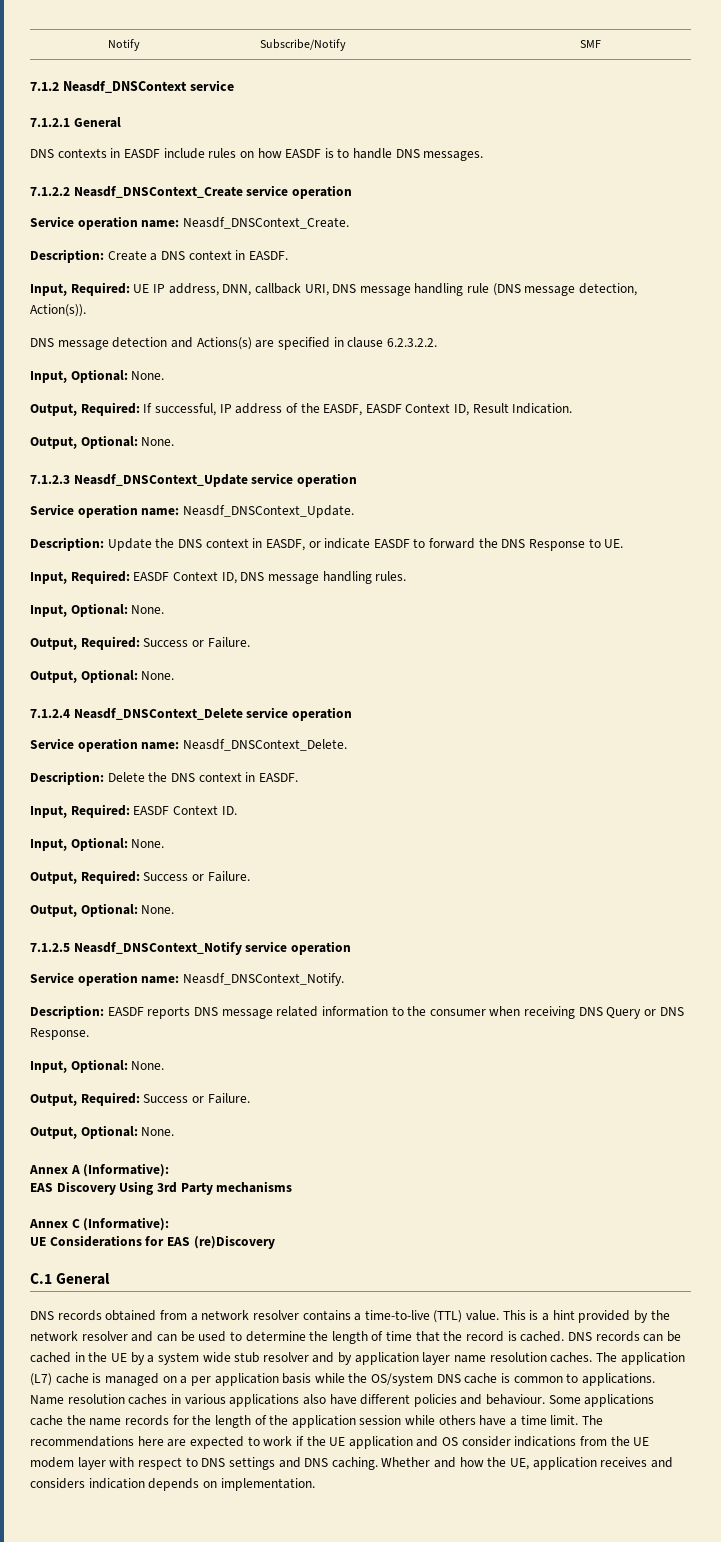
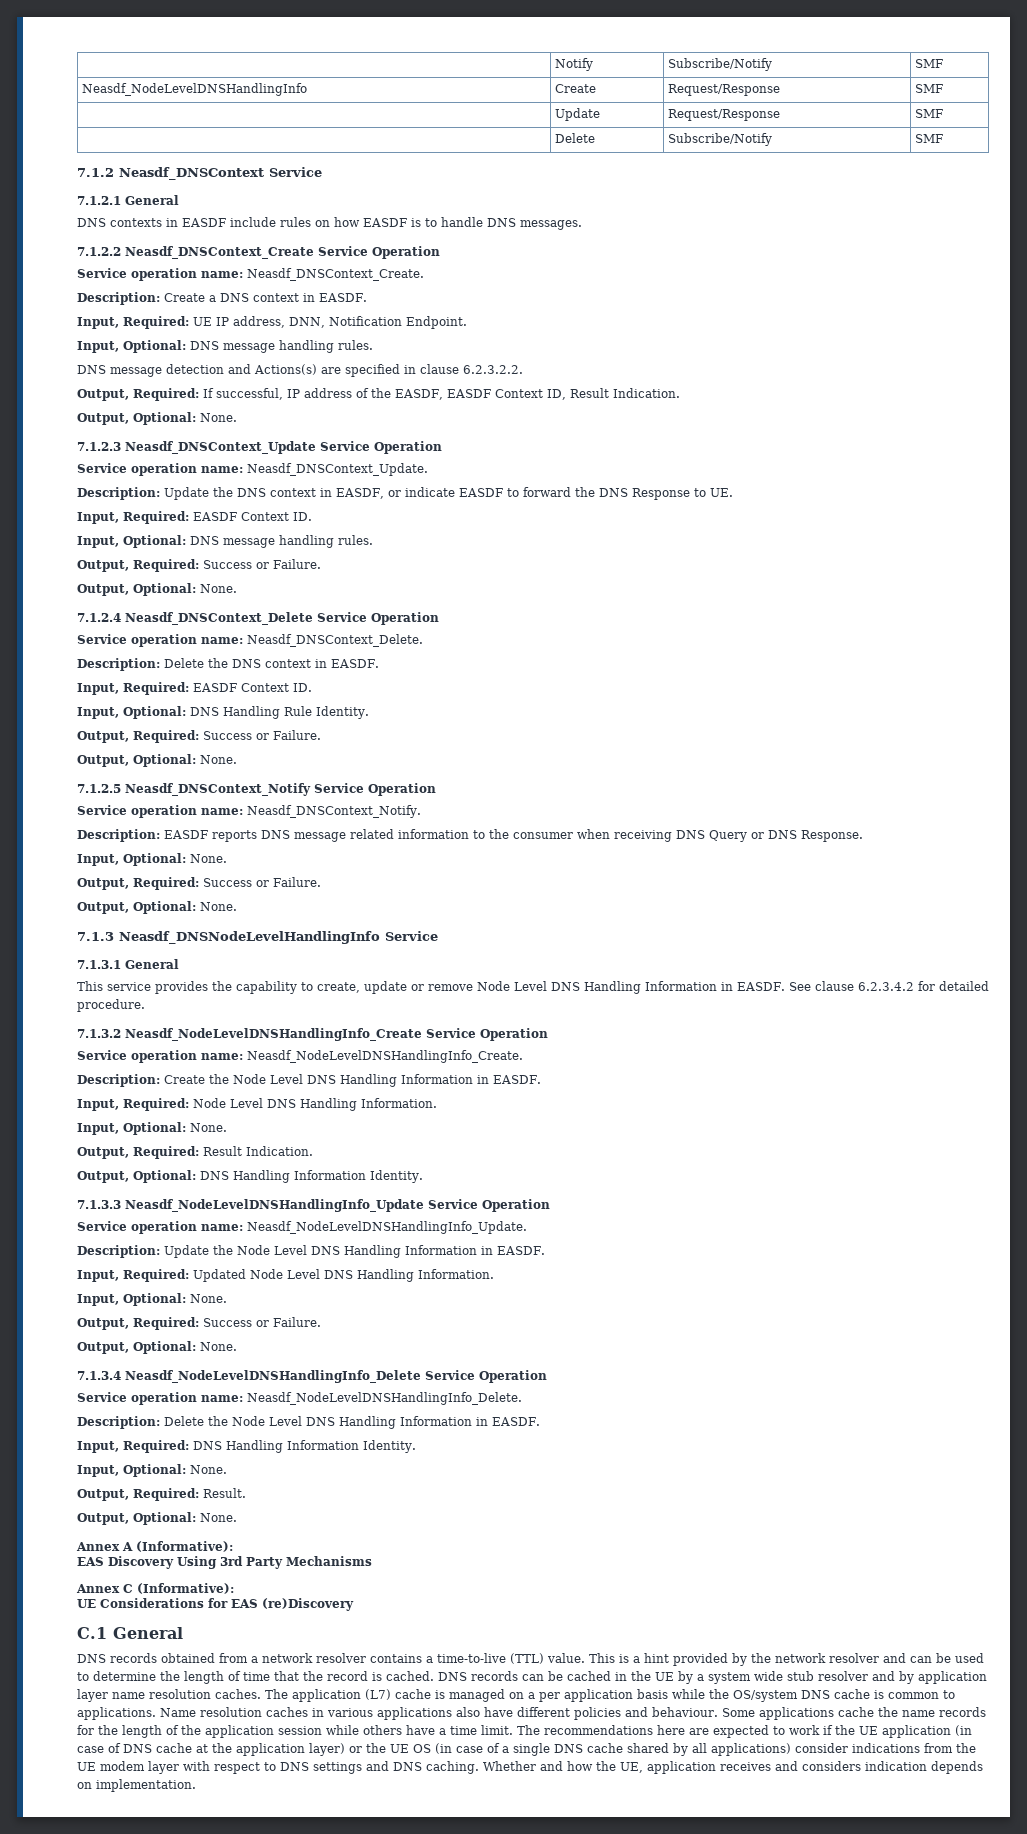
(601, 44) none -> [82,83,308,96] [555,84,597,93] [668,84,781,96] [915,84,944,93] [555,108,601,121] [668,109,781,121] [915,109,944,118] [555,133,596,143] [668,133,773,146] [915,134,944,143] // Neasdf_NodeLevelDNSHandlingInfo | Create | Request/Response | SMF // | Update | Request/Response | SMF // | Delete | Subscribe/Notify | SMF
[189,80,234,91] service -> [269,167,322,177] Service
[246,185,352,199] service operation -> [318,246,440,259] Service Operation
[254,283,638,296] [30,304,86,317] callback URI, DNS message handling rule (DNS message detection, Action(s)). -> [329,316,467,329] [77,340,373,353] Notification Endpoint. // Input, Optional: DNS message handling rules.
[30,369,165,383] // Input, Optional: None. -> (523, 369) none
[251,473,357,487] service operation -> [320,441,442,454] Service Operation
[221,571,407,584] [30,603,165,617] ID, DNS message handling rules. // Input, Optional: None. -> [293,512,312,521] [77,535,373,548] ID. // Input, Optional: DNS message handling rules.
[246,707,352,721] service operation -> [317,612,439,625] Service Operation
[131,839,165,848] None. -> [190,706,369,719] DNS Handling Rule Identity.
[245,941,351,955] service operation -> [314,783,436,796] Service Operation
(175, 1131) none -> [77,931,438,944] [77,959,179,969] [77,981,989,994] [77,999,145,1012] [77,1028,548,1041] [77,1050,523,1063] [77,1074,541,1087] [77,1098,437,1111] [77,1122,227,1135] [77,1146,313,1159] [77,1170,423,1183] [77,1199,550,1212] [77,1221,527,1234] [77,1245,545,1258] [77,1269,494,1282] [77,1293,227,1306] [77,1317,321,1330] [77,1341,237,1354] [77,1370,547,1383] [77,1392,522,1405] [77,1416,540,1429] [77,1440,416,1453] [77,1464,227,1477] [77,1488,246,1501] [77,1512,237,1525] // 7.1.3 Neasdf_DNSNodeLevelHandlingInfo Service // 7.1.3.1 General // This service provides the capability to create, update or remove Node Level DNS Handling Information in EASDF. See clause 6.2.3.4.2 for detailed procedure. // 7.1.3.2 Neasdf_NodeLevelDNSHandlingInfo_Create Service Operation // Service operation name: Neasdf_NodeLevelDNSHandlingInfo_Create. // Description: Create the Node Level DNS Handling Information in EASDF. // Input, Required: Node Level DNS Handling Information. // Input, Optional: None. // Output, Required: Result Indication. // Output, Optional: DNS Handling Information Identity. // 7.1.3.3 Neasdf_NodeLevelDNSHandlingInfo_Update Service Operation // Service operation name: Neasdf_NodeLevelDNSHandlingInfo_Update. // Description: Update the Node Level DNS Handling Information in EASDF. // Input, Required: Updated Node Level DNS Handling Information. // Input, Optional: None. // Output, Required: Success or Failure. // Output, Optional: None. // 7.1.3.4 Neasdf_NodeLevelDNSHandlingInfo_Delete Service Operation // Service operation name: Neasdf_NodeLevelDNSHandlingInfo_Delete. // Description: Delete the Node Level DNS Handling Information in EASDF. // Input, Required: DNS Handling Information Identity. // Input, Optional: None. // Output, Required: Result. // Output, Optional: None.
[216,1181,293,1193] mechanisms -> [286,1556,372,1566] Mechanisms
[416,1436,459,1447] and OS -> [955,1725,972,1736] [77,1743,791,1756] (in case of DNS cache at the application layer) or the UE OS (in case of a single DNS cache shared by all applications)

